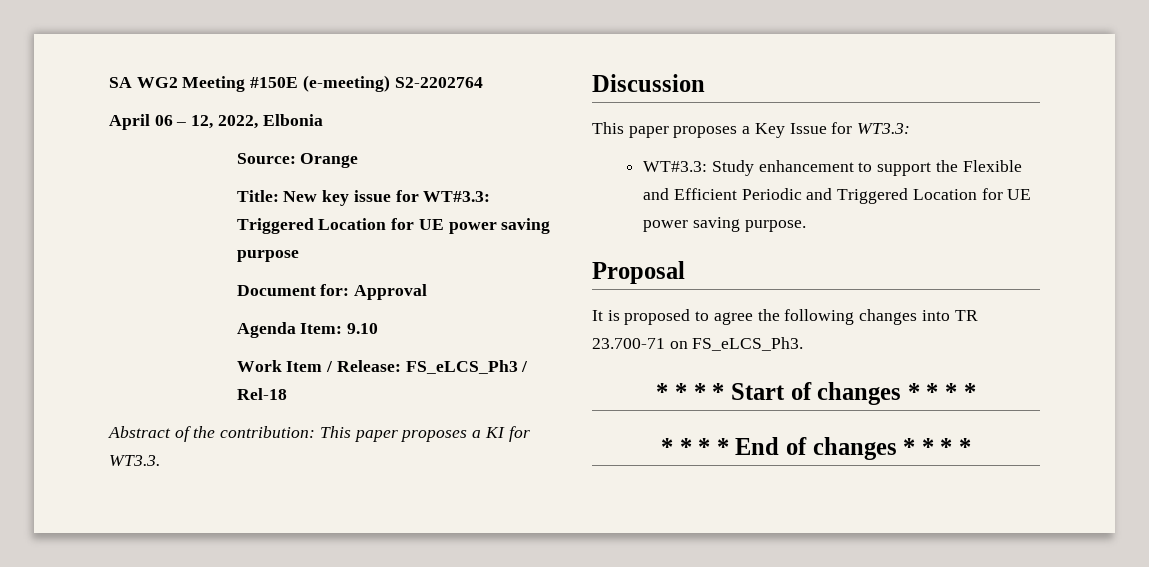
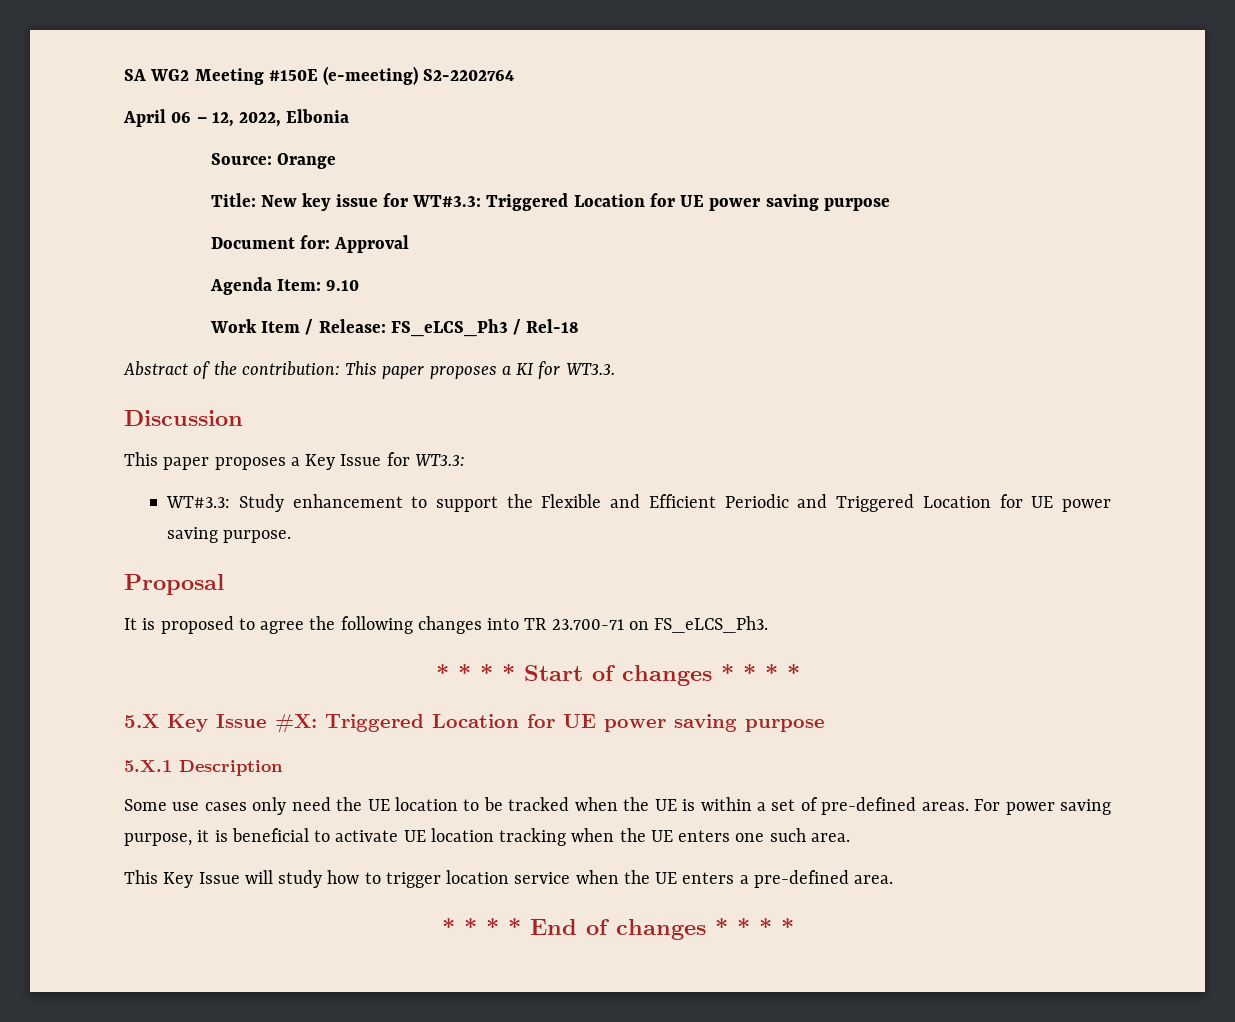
(976, 391) none -> [124,714,825,733] [124,760,283,776] [124,797,1111,815] [124,828,850,846] [124,870,894,888] // 5.X Key Issue #X: Triggered Location for UE power saving purpose // 5.X.1 Description // Some use cases only need the UE location to be tracked when the UE is within a set of pre-defined areas. For power saving purpose, it is beneficial to activate UE location tracking when the UE enters one such area. // This Key Issue will study how to trigger location service when the UE enters a pre-defined area.

